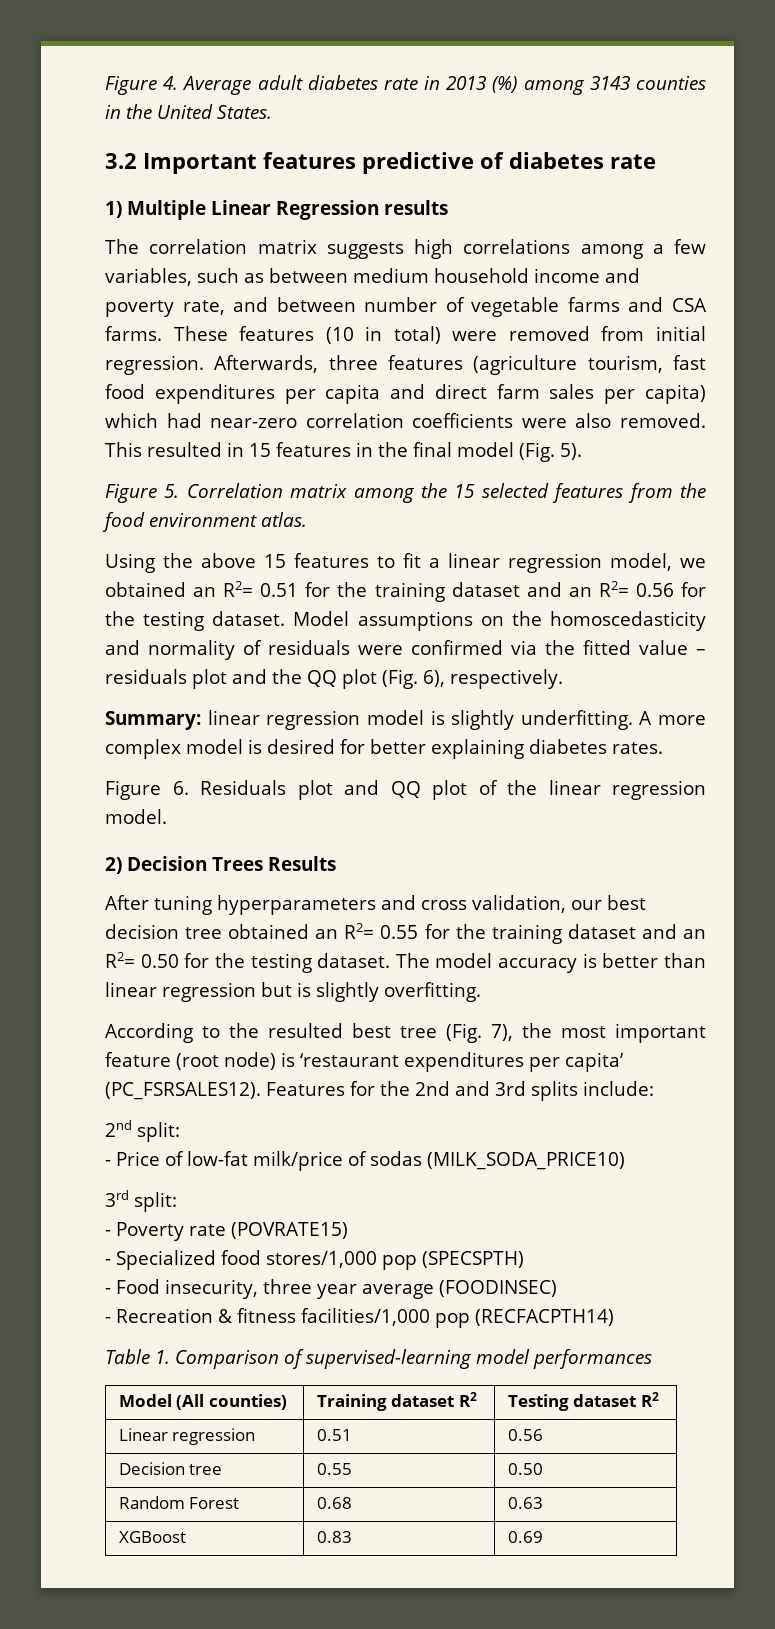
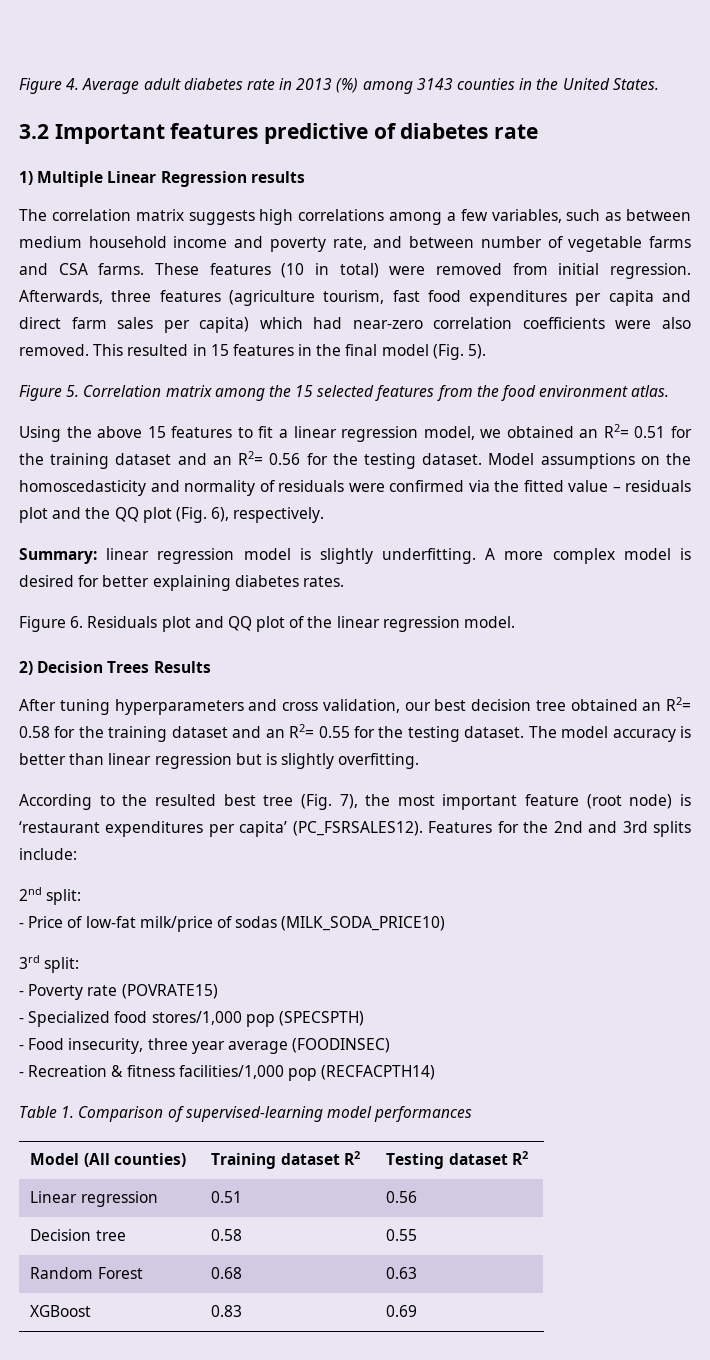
[380,924,706,944] [105,952,179,968] 0.55 for the training dataset and an R2= 0.50 -> [19,724,350,742] 0.58 for the training dataset and an R2= 0.55
[316,1463,352,1475] [507,1463,543,1475] | 0.55 | 0.50 -> [211,1229,243,1241] [386,1229,418,1241] | 0.58 | 0.55

